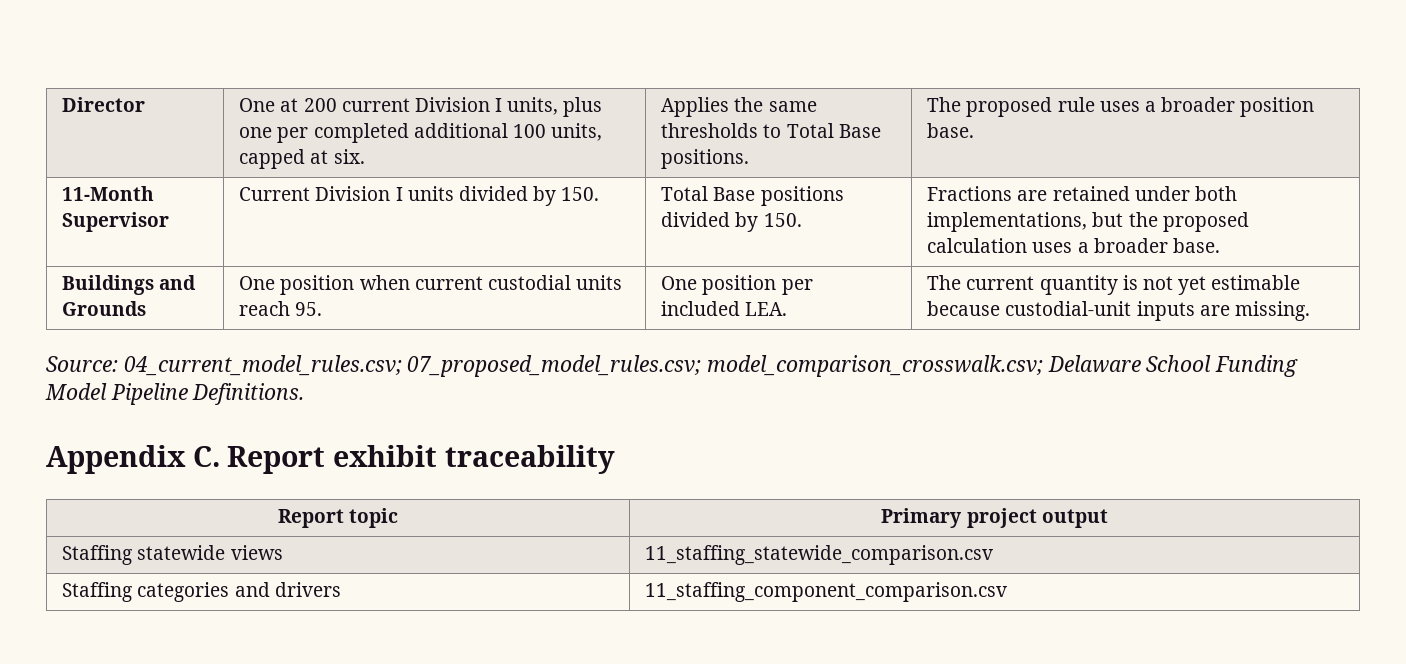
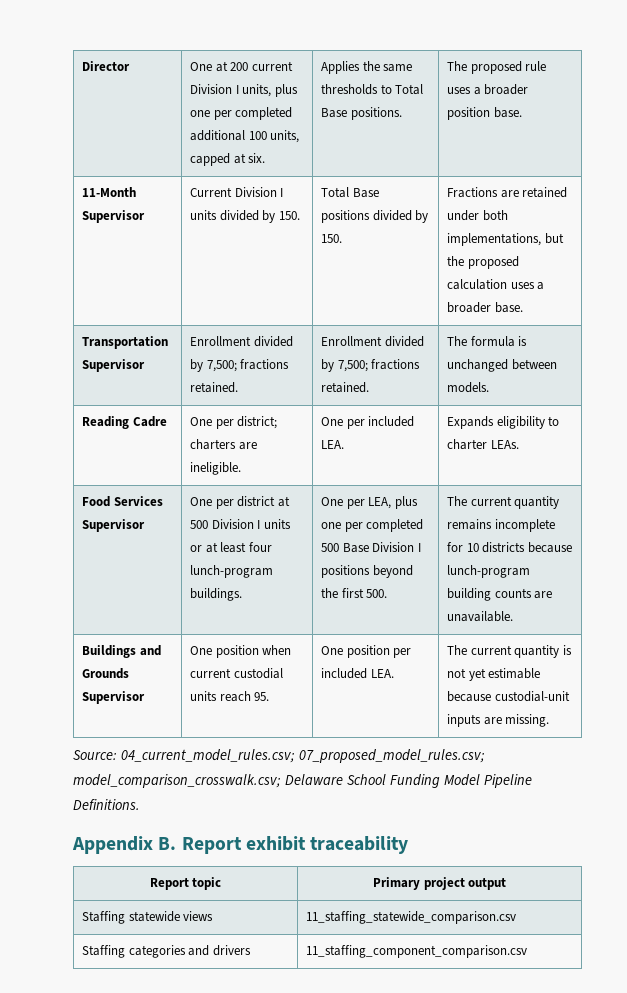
(1220, 245) none -> [82,336,169,349] [82,359,146,372] [190,336,293,347] [190,359,290,372] [190,382,239,393] [321,336,424,347] [321,359,421,372] [321,382,370,393] [447,336,528,347] [447,359,557,372] [447,382,490,393] [82,416,167,429] [190,416,278,429] [190,439,257,450] [190,462,242,475] [321,416,415,429] [321,440,345,449] [447,416,560,429] [447,439,519,450] [82,496,163,507] [82,519,146,532] [190,496,290,509] [190,519,291,529] [190,542,272,553] [190,565,274,578] [190,588,243,601] [321,496,418,509] [321,519,424,532] [321,542,421,553] [321,565,413,578] [321,588,388,598] [447,496,560,509] [447,519,555,532] [447,542,572,553] [447,565,531,578] [447,588,553,601] [447,611,514,622] // Transportation Supervisor | Enrollment divided by 7,500; fractions retained. | Enrollment divided by 7,500; fractions retained. | The formula is unchanged between models. // Reading Cadre | One per district; charters are ineligible. | One per included LEA. | Expands eligibility to charter LEAs. // Food Services Supervisor | One per district at 500 Division I units or at least four lunch-program buildings. | One per LEA, plus one per completed 500 Base Division I positions beyond the first 500. | The current quantity remains incomplete for 10 districts because lunch-program building counts are unavailable.
(147, 308) none -> [82,691,146,704] Supervisor
[192,446,220,467] C. -> [158,837,177,850] B.

